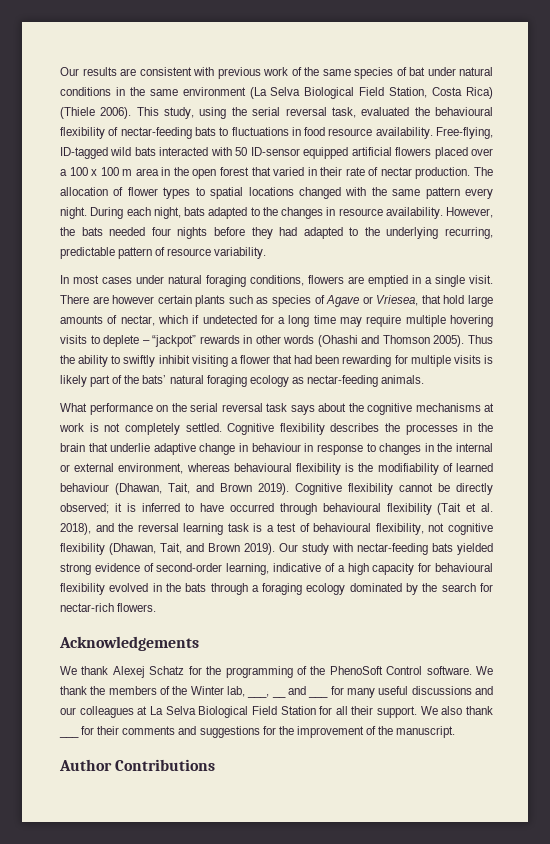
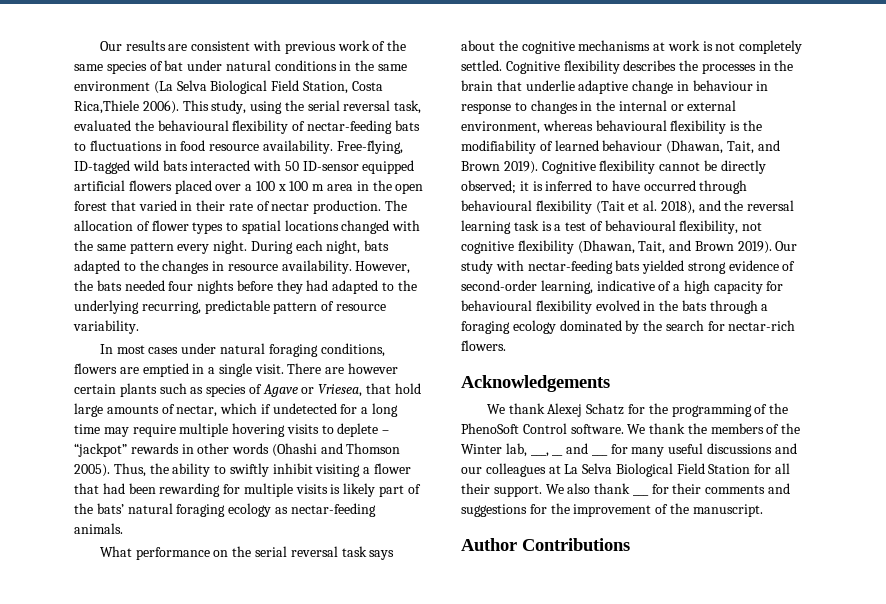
[465,87,493,99] [60,107,95,119] Rica) (Thiele -> [74,100,139,114] Rica,Thiele
[468,335,494,344] Thus -> [113,463,146,477] Thus,

